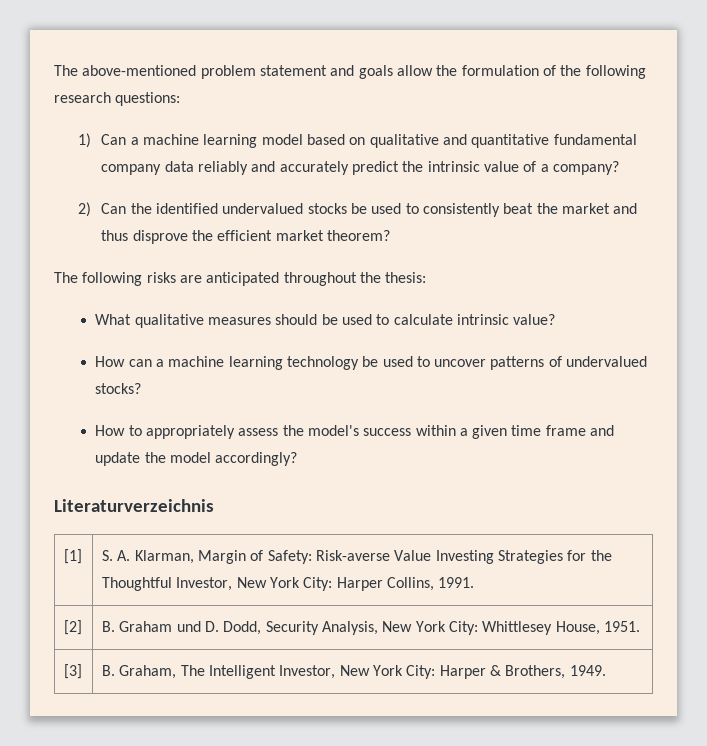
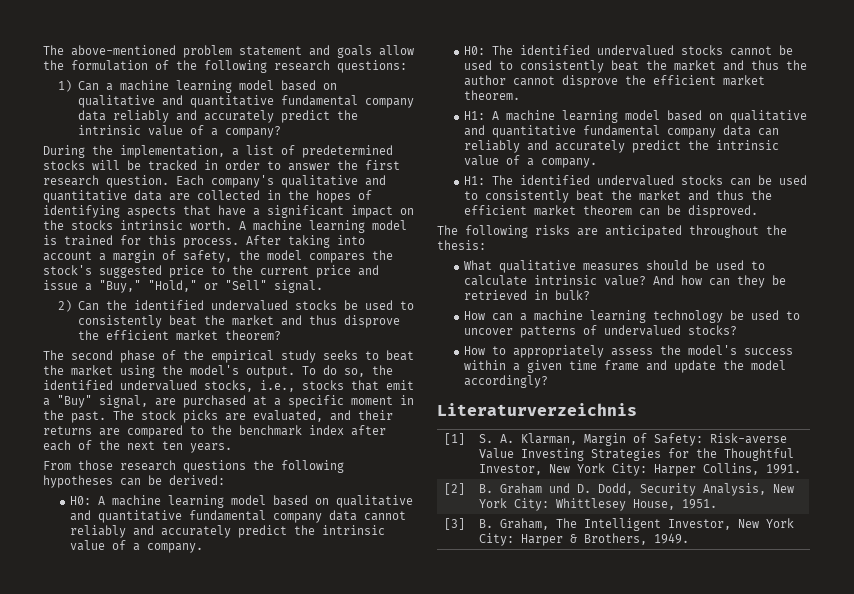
(619, 168) none -> [43,145,393,158] [43,160,400,171] [43,175,386,188] [43,190,372,203] [43,205,414,218] [43,220,407,233] [43,235,365,248] [43,250,393,263] [43,265,379,278] [43,280,323,293] // During the implementation, a list of predetermined stocks will be tracked in order to answer the first research question. Each company's qualitative and quantitative data are collected in the hopes of identifying aspects that have a significant impact on the stocks intrinsic worth. A machine learning model is trained for this process. After taking into account a margin of safety, the model compares the stock's suggested price to the current price and issue a "Buy," "Hold," or "Sell" signal.
(390, 235) none -> [43,350,414,363] [43,365,393,378] [43,380,414,392] [43,395,414,408] [43,410,393,423] [43,425,386,438] [43,440,232,453] [43,460,344,473] [43,475,225,488] [70,495,414,508] [70,510,407,523] [70,525,386,538] [70,540,204,553] [464,45,794,56] [464,60,808,73] [464,75,766,88] [464,90,521,100] [464,110,808,123] [464,125,780,138] [464,140,780,153] [464,155,598,168] [464,175,808,186] [464,190,773,203] [464,205,759,218] // The second phase of the empirical study seeks to beat the market using the model's output. To do so, the identified undervalued stocks, i.e., stocks that emit a "Buy" signal, are purchased at a specific moment in the past. The stock picks are evaluated, and their returns are compared to the benchmark index after each of the next ten years. // From those research questions the following hypotheses can be derived: // H0: A machine learning model based on qualitative and quantitative fundamental company data cannot reliably and accurately predict the intrinsic value of a company. // H0: The identified undervalued stocks cannot be used to consistently beat the market and thus the author cannot disprove the efficient market theorem. // H1: A machine learning model based on qualitative and quantitative fundamental company data can reliably and accurately predict the intrinsic value of a company. // H1: The identified undervalued stocks can be used to consistently beat the market and thus the efficient market theorem can be disproved.
(556, 319) none -> [653,275,787,288] [464,290,591,300] And how can they be retrieved in bulk?

